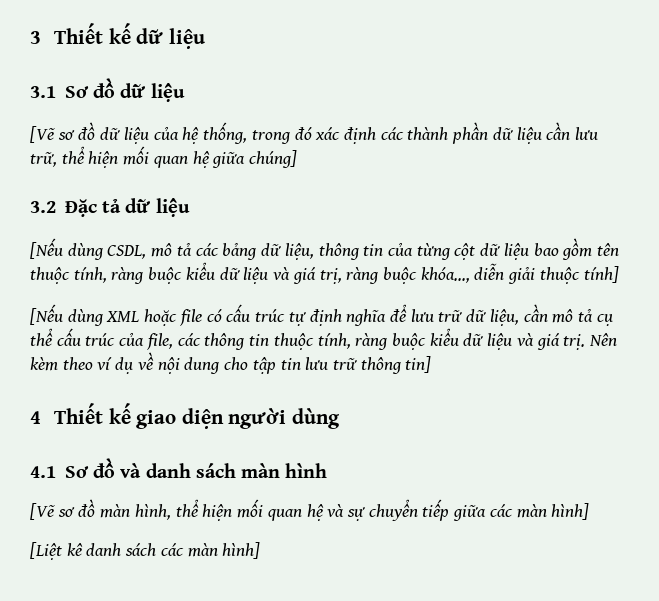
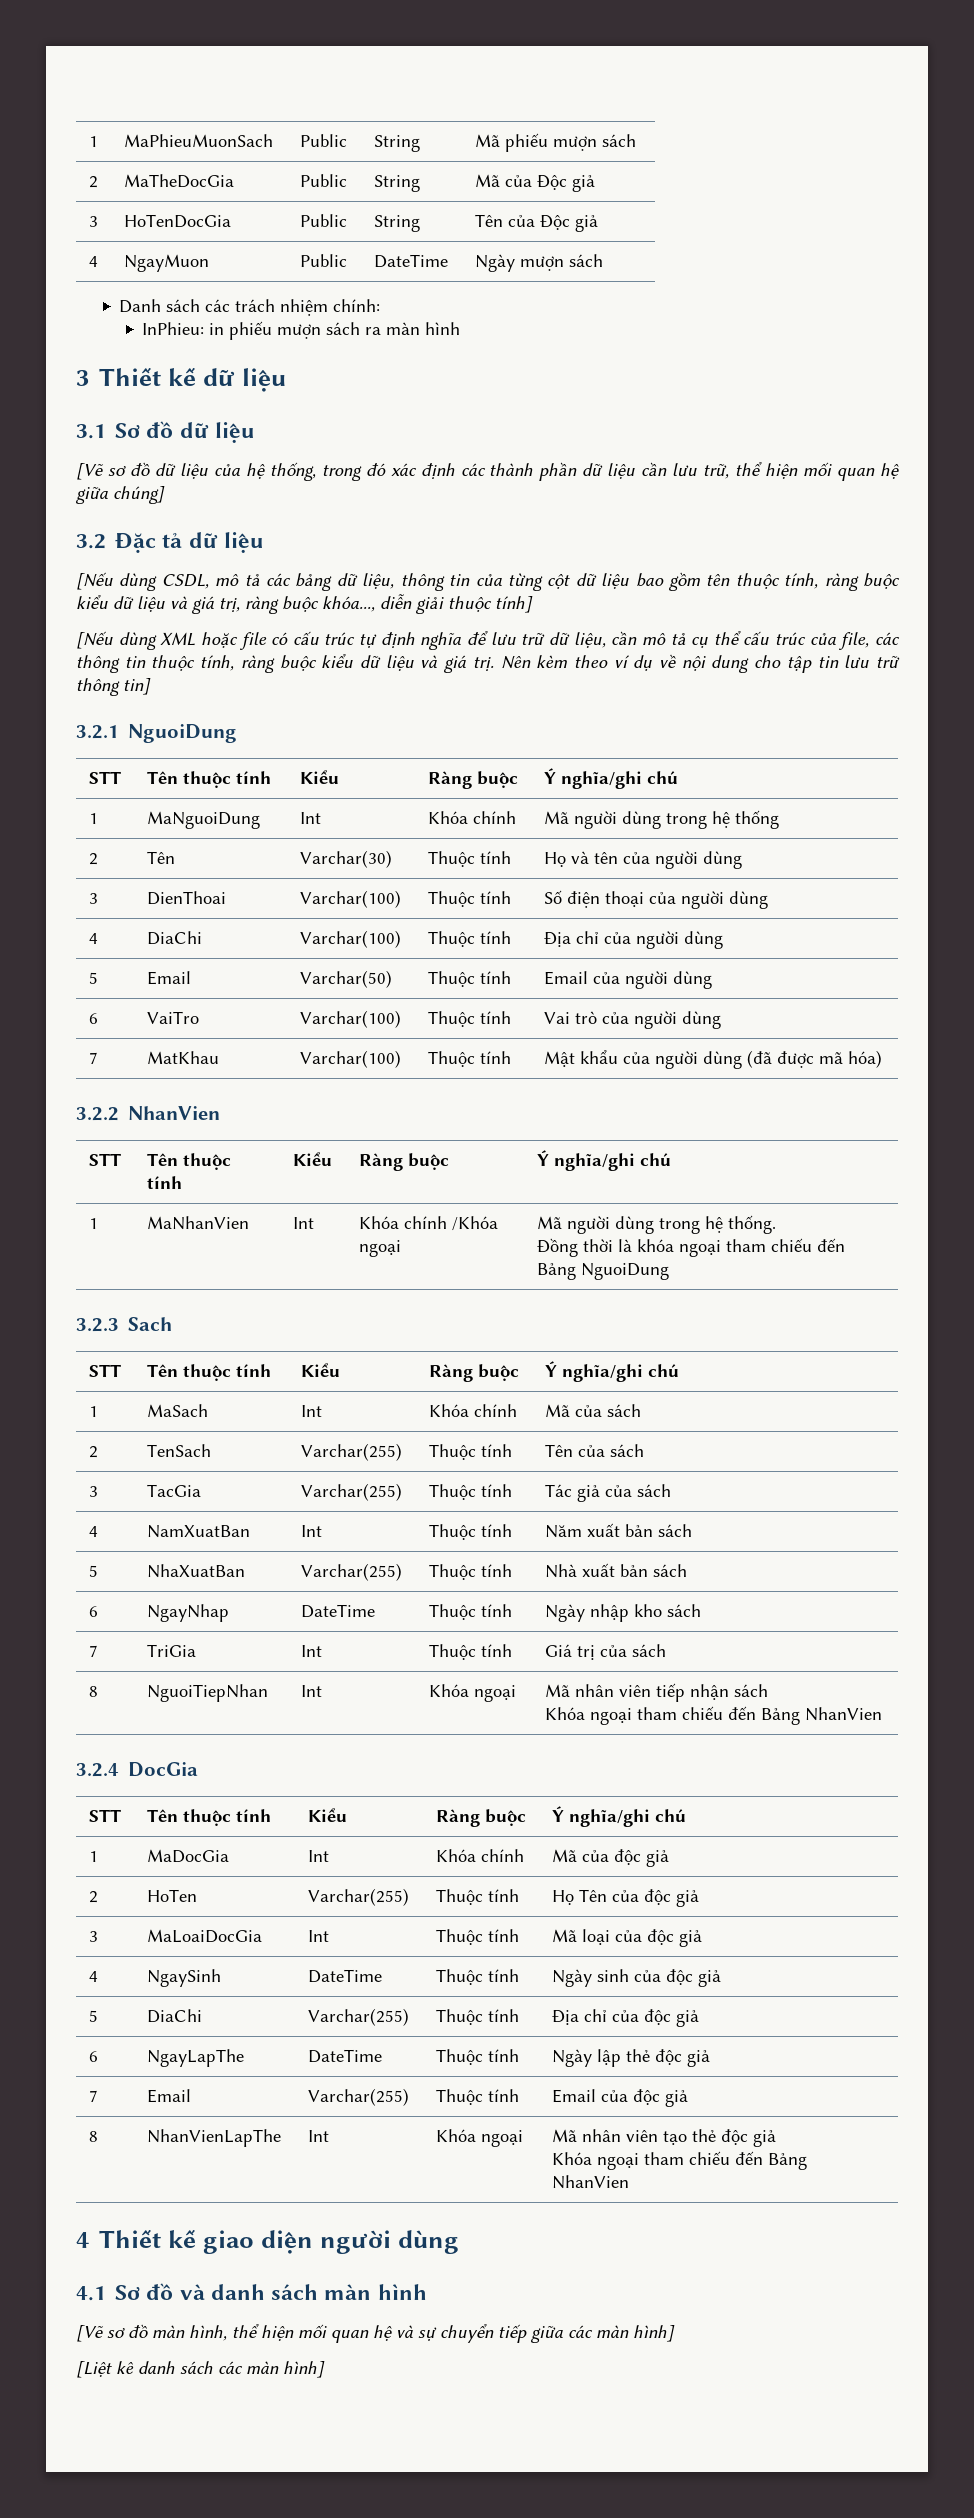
(30, 37) none -> [88,136,98,147] [123,134,273,147] [299,134,347,147] [373,135,420,152] [474,133,636,152] [88,176,98,188] [123,174,234,188] [299,174,347,187] [373,175,420,192] [474,174,595,192] [88,216,98,227] [123,214,231,228] [299,214,347,227] [373,215,420,232] [474,214,598,232] [88,256,98,267] [123,254,209,272] [299,254,347,267] [373,254,448,268] [474,254,603,272] [119,299,381,316] [142,321,461,340] 1 | MaPhieuMuonSach | Public | String | Mã phiếu mượn sách // 2 | MaTheDocGia | Public | String | Mã của Độc giả // 3 | HoTenDocGia | Public | String | Tên của Độc giả // 4 | NgayMuon | Public | DateTime | Ngày mượn sách // Danh sách các trách nhiệm chính: // InPhieu: in phiếu mượn sách ra màn hình //
(432, 364) none -> [76,724,238,743] [88,771,121,784] [146,771,271,788] [299,770,339,784] [427,771,518,789] [543,768,678,789] [88,813,98,824] [146,811,260,829] [299,812,321,824] [427,811,516,824] [543,810,779,829] [88,853,98,865] [146,851,175,864] [299,850,392,868] [427,851,511,867] [543,851,742,869] [88,893,98,904] [146,891,226,905] [299,890,401,908] [427,891,511,907] [543,890,768,909] [88,933,98,944] [146,931,202,945] [299,930,401,948] [427,931,511,947] [543,931,723,949] [88,972,98,984] [146,971,191,985] [299,970,392,988] [427,971,511,987] [543,971,712,989] [88,1013,98,1024] [146,1011,199,1024] [299,1010,401,1028] [427,1011,511,1027] [543,1011,721,1029] [88,1052,98,1064] [146,1051,219,1064] [299,1050,401,1068] [427,1051,511,1067] [543,1050,882,1069] [76,1106,221,1121] [88,1153,121,1166] [146,1153,231,1170] [146,1176,182,1189] [292,1152,332,1166] [358,1153,449,1171] [536,1150,671,1171] [88,1218,98,1229] [146,1216,249,1230] [292,1217,314,1229] [358,1216,498,1231] [358,1240,401,1257] [536,1215,776,1234] [536,1238,845,1257] [536,1263,669,1280] [76,1317,173,1332] [88,1364,121,1377] [146,1364,271,1381] [300,1363,340,1377] [428,1364,519,1382] [544,1361,679,1382] [88,1406,98,1417] [146,1404,208,1417] [300,1405,322,1417] [428,1404,517,1417] [544,1404,641,1417] [88,1446,98,1458] [146,1444,211,1457] [300,1443,402,1461] [428,1444,512,1460] [544,1444,644,1457] [88,1486,98,1497] [146,1484,201,1497] [300,1483,402,1501] [428,1484,512,1500] [544,1484,671,1502] [88,1526,98,1537] [146,1525,250,1538] [300,1525,322,1537] [428,1524,512,1540] [544,1523,692,1538] [88,1565,98,1577] [146,1564,245,1578] [300,1563,402,1581] [428,1564,512,1580] [544,1563,687,1578] [88,1606,98,1617] [146,1604,229,1622] [300,1604,375,1618] [428,1604,512,1620] [544,1604,701,1622] [88,1645,98,1657] [146,1644,196,1657] [300,1645,322,1657] [428,1644,512,1660] [544,1644,666,1660] [88,1686,98,1697] [146,1684,268,1702] [300,1685,322,1697] [428,1684,516,1702] [544,1683,768,1702] [544,1706,882,1725] [76,1762,199,1777] [88,1809,121,1822] [146,1809,271,1826] [307,1808,347,1822] [435,1809,526,1827] [551,1806,686,1827] [88,1851,98,1862] [146,1849,229,1863] [307,1850,329,1862] [435,1849,524,1862] [551,1849,669,1867] [88,1891,98,1903] [146,1889,197,1902] [307,1888,409,1906] [435,1889,519,1905] [551,1889,699,1907] [88,1931,98,1942] [146,1929,262,1943] [307,1930,329,1942] [435,1929,519,1945] [551,1929,702,1947] [88,1971,98,1982] [146,1969,221,1987] [307,1969,382,1983] [435,1969,519,1985] [551,1969,721,1987] [88,2010,98,2022] [146,2009,202,2023] [307,2008,409,2026] [435,2009,519,2025] [551,2009,699,2027] [88,2051,98,2062] [146,2049,244,2067] [307,2049,382,2063] [435,2049,519,2065] [551,2049,710,2067] [88,2090,98,2102] [146,2089,191,2103] [307,2088,409,2106] [435,2089,519,2105] [551,2089,688,2107] [88,2131,98,2142] [146,2129,281,2147] [307,2130,329,2142] [435,2129,523,2147] [551,2129,776,2147] [551,2151,807,2170] [551,2175,629,2189] // 3.2.1 NguoiDung // STT | Tên thuộc tính | Kiểu | Ràng buộc | Ý nghĩa/ghi chú // 1 | MaNguoiDung | Int | Khóa chính | Mã người dùng trong hệ thống // 2 | Tên | Varchar(30) | Thuộc tính | Họ và tên của người dùng // 3 | DienThoai | Varchar(100) | Thuộc tính | Số điện thoại của người dùng // 4 | DiaChi | Varchar(100) | Thuộc tính | Địa chỉ của người dùng // 5 | Email | Varchar(50) | Thuộc tính | Email của người dùng // 6 | VaiTro | Varchar(100) | Thuộc tính | Vai trò của người dùng // 7 | MatKhau | Varchar(100) | Thuộc tính | Mật khẩu của người dùng (đã được mã hóa) // 3.2.2 NhanVien // STT | Tên thuộc tính | Kiểu | Ràng buộc | Ý nghĩa/ghi chú // 1 | MaNhanVien | Int | Khóa chính /Khóa ngoại | Mã người dùng trong hệ thống. // Đồng thời là khóa ngoại tham chiếu đến Bảng NguoiDung // 3.2.3 Sach // STT | Tên thuộc tính | Kiểu | Ràng buộc | Ý nghĩa/ghi chú // 1 | MaSach | Int | Khóa chính | Mã của sách // 2 | TenSach | Varchar(255) | Thuộc tính | Tên của sách // 3 | TacGia | Varchar(255) | Thuộc tính | Tác giả của sách // 4 | NamXuatBan | Int | Thuộc tính | Năm xuất bản sách // 5 | NhaXuatBan | Varchar(255) | Thuộc tính | Nhà xuất bản sách // 6 | NgayNhap | DateTime | Thuộc tính | Ngày nhập kho sách // 7 | TriGia | Int | Thuộc tính | Giá trị của sách // 8 | NguoiTiepNhan | Int | Khóa ngoại | Mã nhân viên tiếp nhận sách // Khóa ngoại tham chiếu đến Bảng NhanVien // 3.2.4 DocGia // STT | Tên thuộc tính | Kiểu | Ràng buộc | Ý nghĩa/ghi chú // 1 | MaDocGia | Int | Khóa chính | Mã của độc giả // 2 | HoTen | Varchar(255) | Thuộc tính | Họ Tên của độc giả // 3 | MaLoaiDocGia | Int | Thuộc tính | Mã loại của độc giả // 4 | NgaySinh | DateTime | Thuộc tính | Ngày sinh của độc giả // 5 | DiaChi | Varchar(255) | Thuộc tính | Địa chỉ của độc giả // 6 | NgayLapThe | DateTime | Thuộc tính | Ngày lập thẻ độc giả // 7 | Email | Varchar(255) | Thuộc tính | Email của độc giả // 8 | NhanVienLapThe | Int | Khóa ngoại | Mã nhân viên tạo thẻ độc giả // Khóa ngoại tham chiếu đến Bảng NhanVien

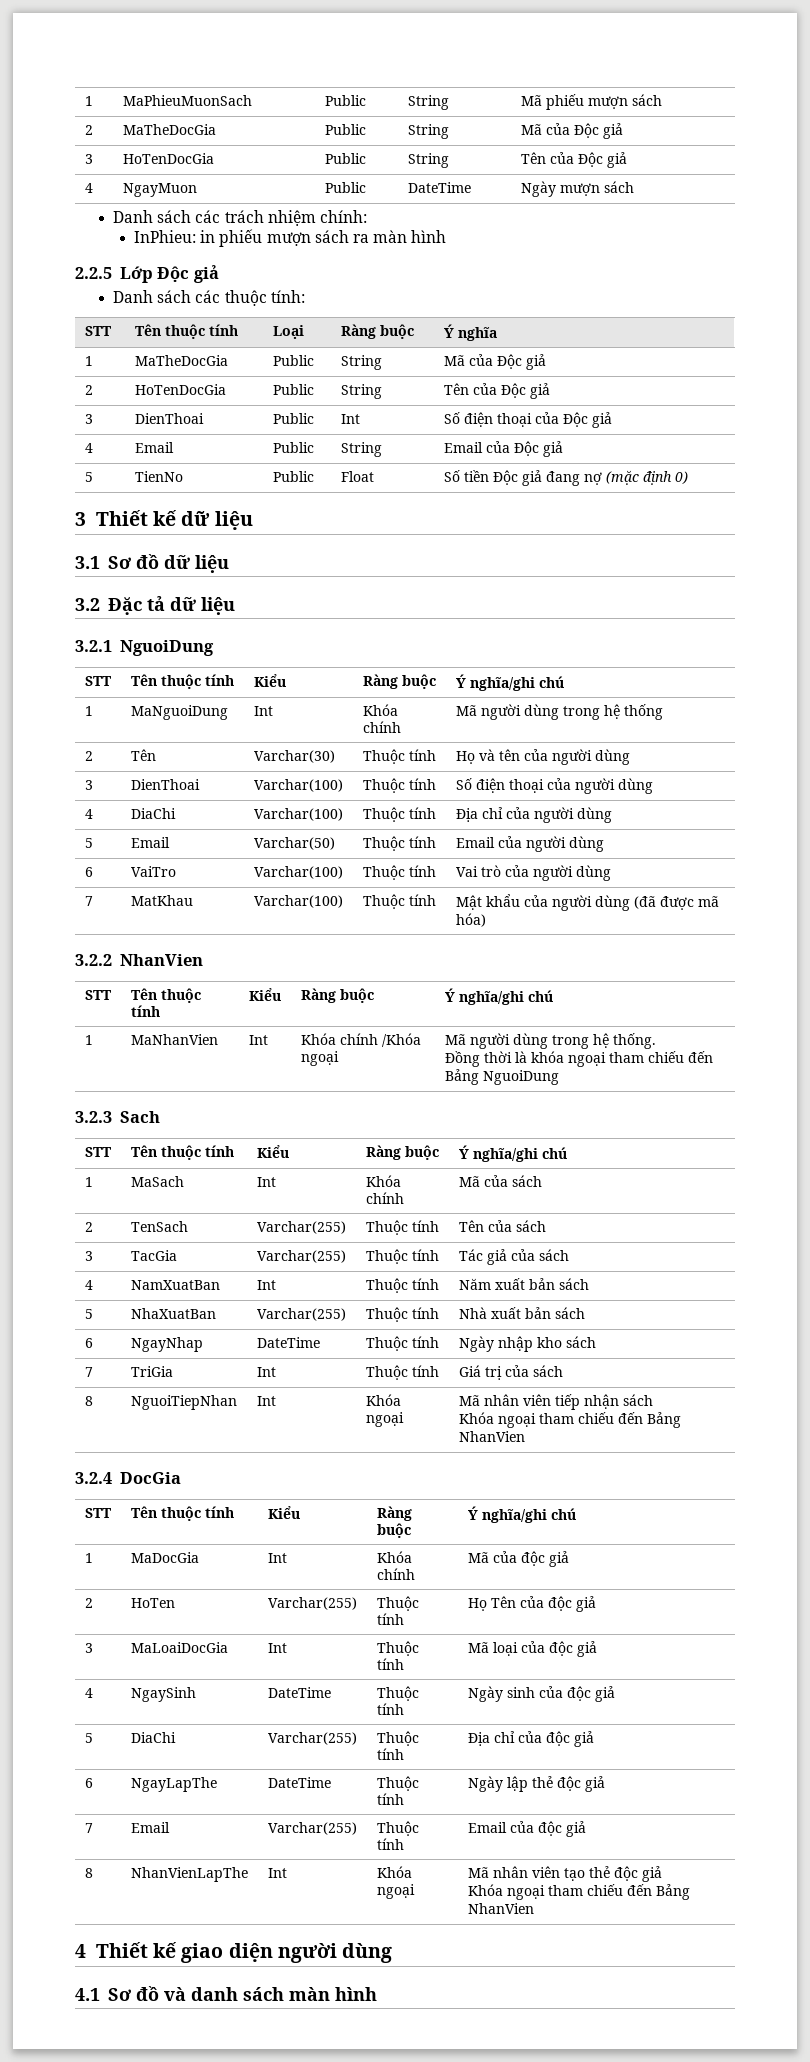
(461, 328) none -> [75,265,219,283] [112,290,305,306] [84,326,111,336] [134,324,238,339] [272,325,304,339] [340,324,414,339] [443,324,497,341] [84,356,93,366] [134,355,228,366] [272,355,314,366] [340,355,382,370] [443,354,546,370] [84,385,93,395] [134,384,226,395] [272,384,314,395] [340,384,382,399] [443,383,550,399] [84,414,93,424] [134,413,204,424] [272,413,314,424] [340,414,360,424] [443,412,612,428] [84,443,93,453] [134,442,174,453] [272,442,314,453] [340,442,382,457] [443,441,563,457] [84,472,93,482] [134,471,183,482] [272,471,314,482] [340,471,374,482] [443,470,688,486] // 2.2.5 Lớp Độc giả // Danh sách các thuộc tính: // STT | Tên thuộc tính | Loại | Ràng buộc | Ý nghĩa // 1 | MaTheDocGia | Public | String | Mã của Độc giả // 2 | HoTenDocGia | Public | String | Tên của Độc giả // 3 | DienThoai | Public | Int | Số điện thoại của Độc giả // 4 | Email | Public | String | Email của Độc giả // 5 | TienNo | Public | Float | Số tiền Độc giả đang nợ (mặc định 0)
[76,462,900,481] [76,486,165,504] // [Vẽ sơ đồ dữ liệu của hệ thống, trong đó xác định các thành phần dữ liệu cần lưu trữ, thể hiện mối quan hệ giữa chúng] -> (229, 564) none
[76,572,900,591] [76,594,533,614] [76,631,900,650] [76,654,901,673] [76,678,151,696] // [Nếu dùng CSDL, mô tả các bảng dữ liệu, thông tin của từng cột dữ liệu bao gồm tên thuộc tính, ràng buộc kiểu dữ liệu và giá trị, ràng buộc khóa..., diễn giải thuộc tính] // [Nếu dùng XML hoặc file có cấu trúc tự định nghĩa để lưu trữ dữ liệu, cần mô tả cụ thể cấu trúc của file, các thông tin thuộc tính, ràng buộc kiểu dữ liệu và giá trị. Nên kèm theo ví dụ về nội dung cho tập tin lưu trữ thông tin] -> (235, 606) none
[76,2324,675,2343] [76,2361,325,2378] // [Vẽ sơ đồ màn hình, thể hiện mối quan hệ và sự chuyển tiếp giữa các màn hình] // [Liệt kê danh sách các màn hình] -> (377, 1994) none

